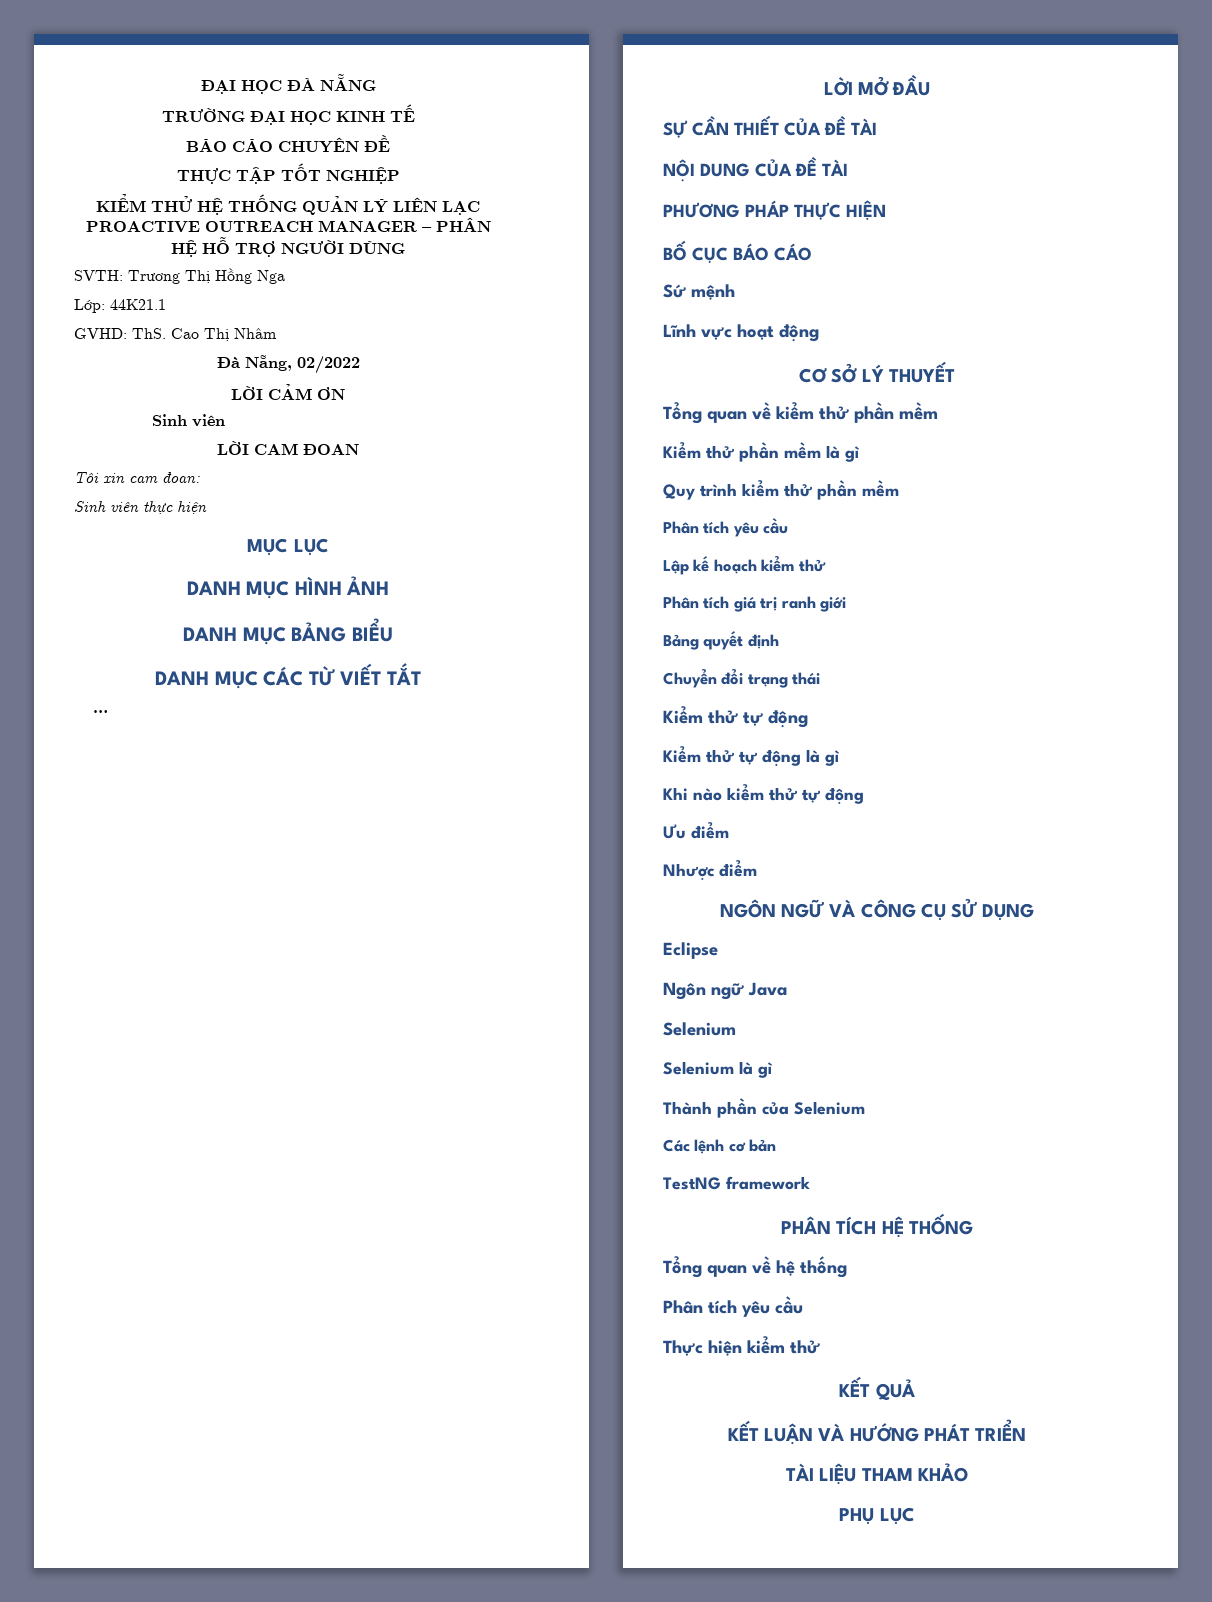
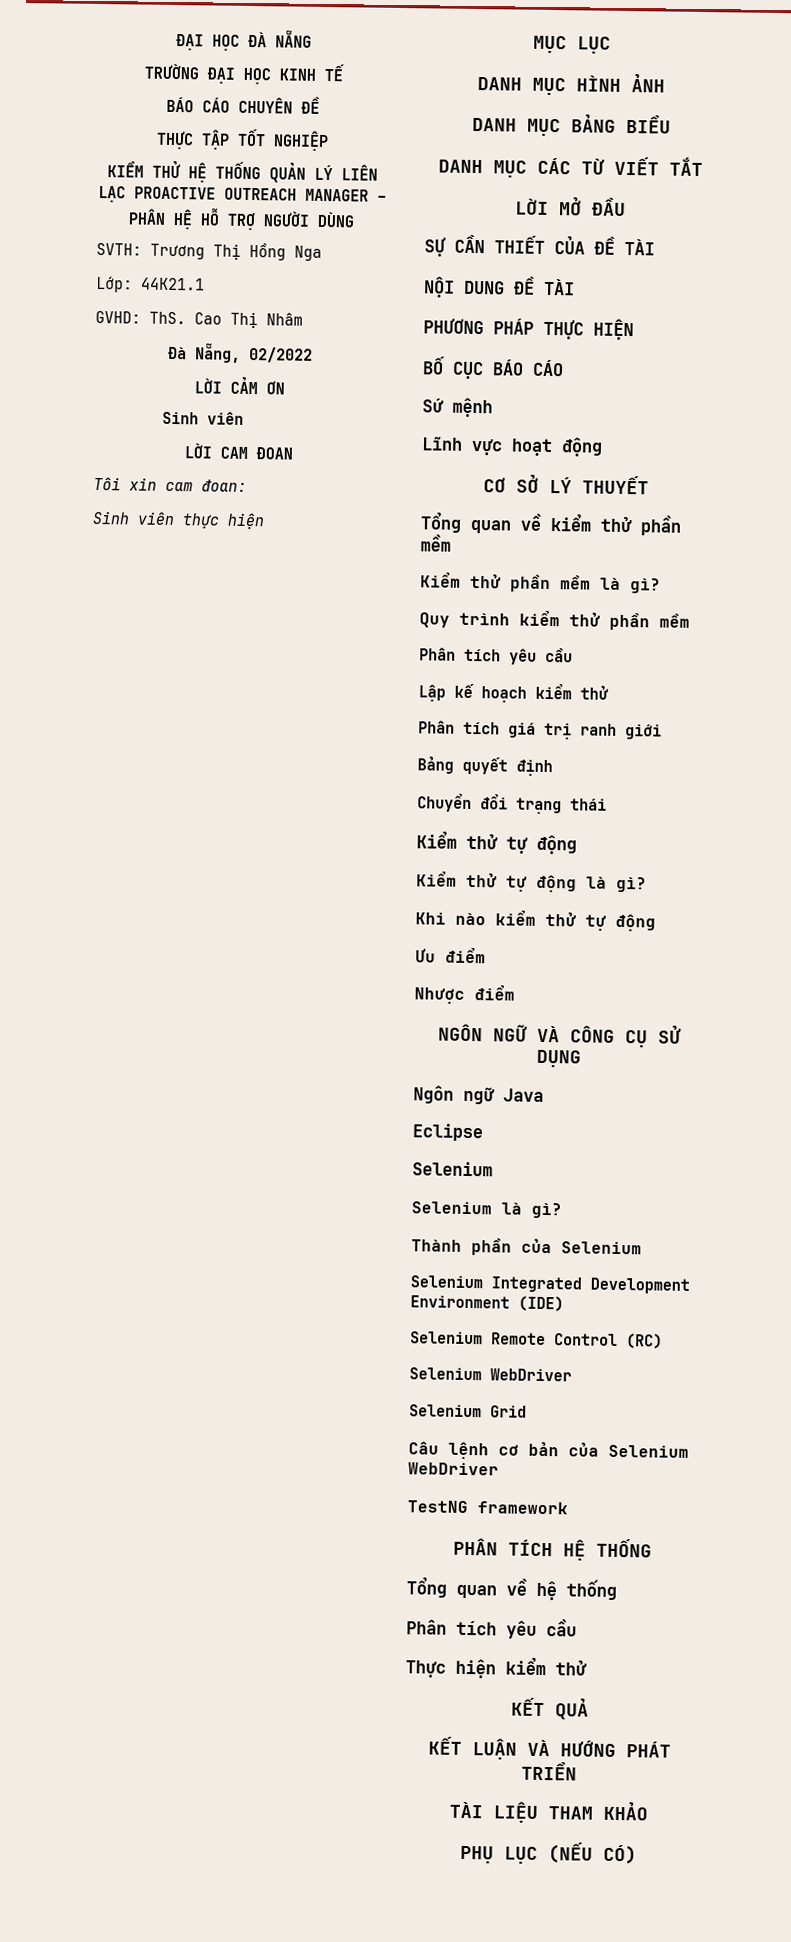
[93,710,109,713] // … -> (703, 166) none
[755,159,792,177] CỦA -> (505, 287) none
[845,446,859,462] gì -> [630,578,661,594] gì?
[825,750,839,766] gì -> [616,876,647,893] gì?
[663,942,718,959] // Eclipse -> (581, 1058) none
(787, 989) none -> [412,1123,483,1142] // Eclipse
[758,1062,772,1078] gì -> [531,1202,562,1219] gì?
[663,1139,690,1152] Các -> [410,1275,690,1294] [410,1295,564,1312] [410,1331,663,1349] [409,1367,572,1382] [409,1404,527,1418] [408,1441,439,1455] Selenium Integrated Development Environment (IDE) // Selenium Remote Control (RC) // Selenium WebDriver // Selenium Grid // Câu
(777, 1145) none -> [568,1442,689,1458] [408,1462,499,1476] của Selenium WebDriver
(915, 1516) none -> [547,1842,637,1865] (NẾU CÓ)

